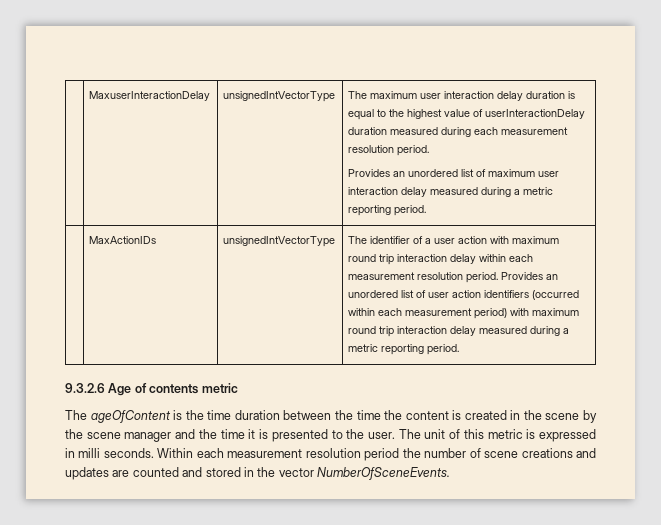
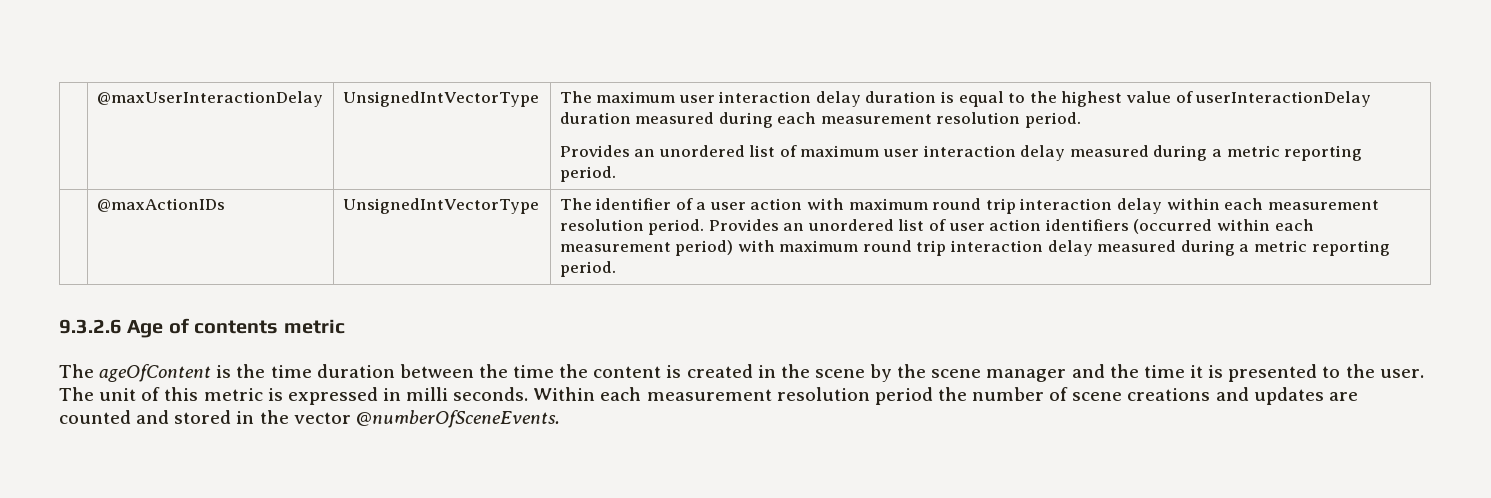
[89,91,211,101] [223,91,336,102] | MaxuserInteractionDelay | unsignedIntVectorType -> [96,91,323,107] [342,91,540,107] | @maxUserInteractionDelay | UnsignedIntVectorType
[89,236,157,244] [223,236,336,247] MaxActionIDs | unsignedIntVectorType -> [96,198,225,212] [342,198,540,214] @maxActionIDs | UnsignedIntVectorType
[317,467,450,480] NumberOfSceneEvents. -> [355,410,560,428] @numberOfSceneEvents.

